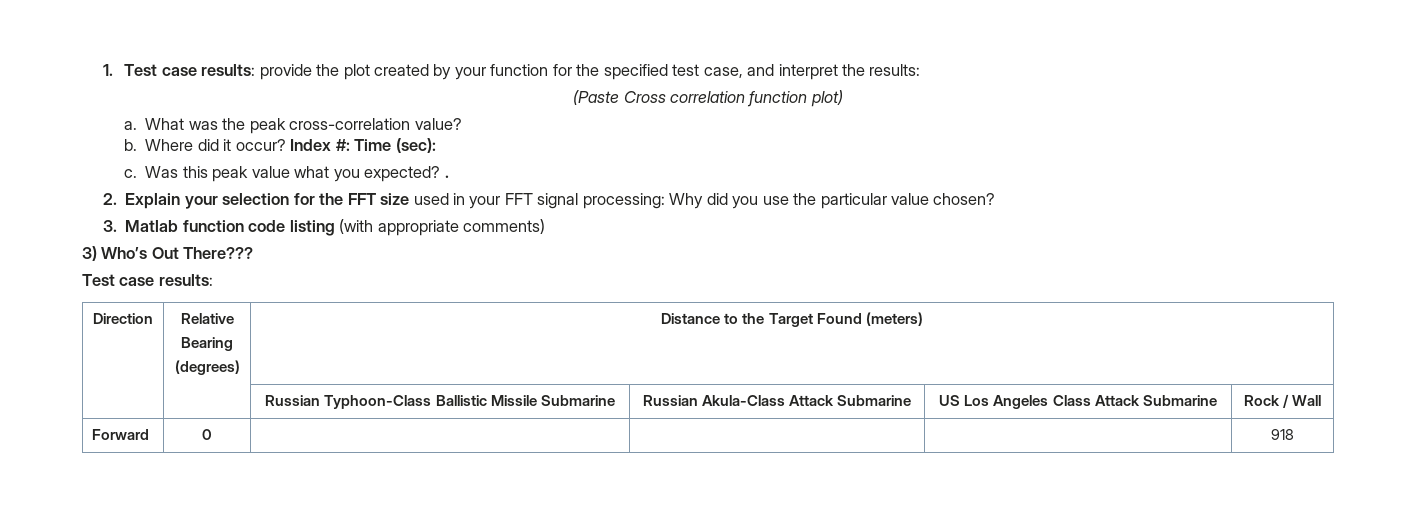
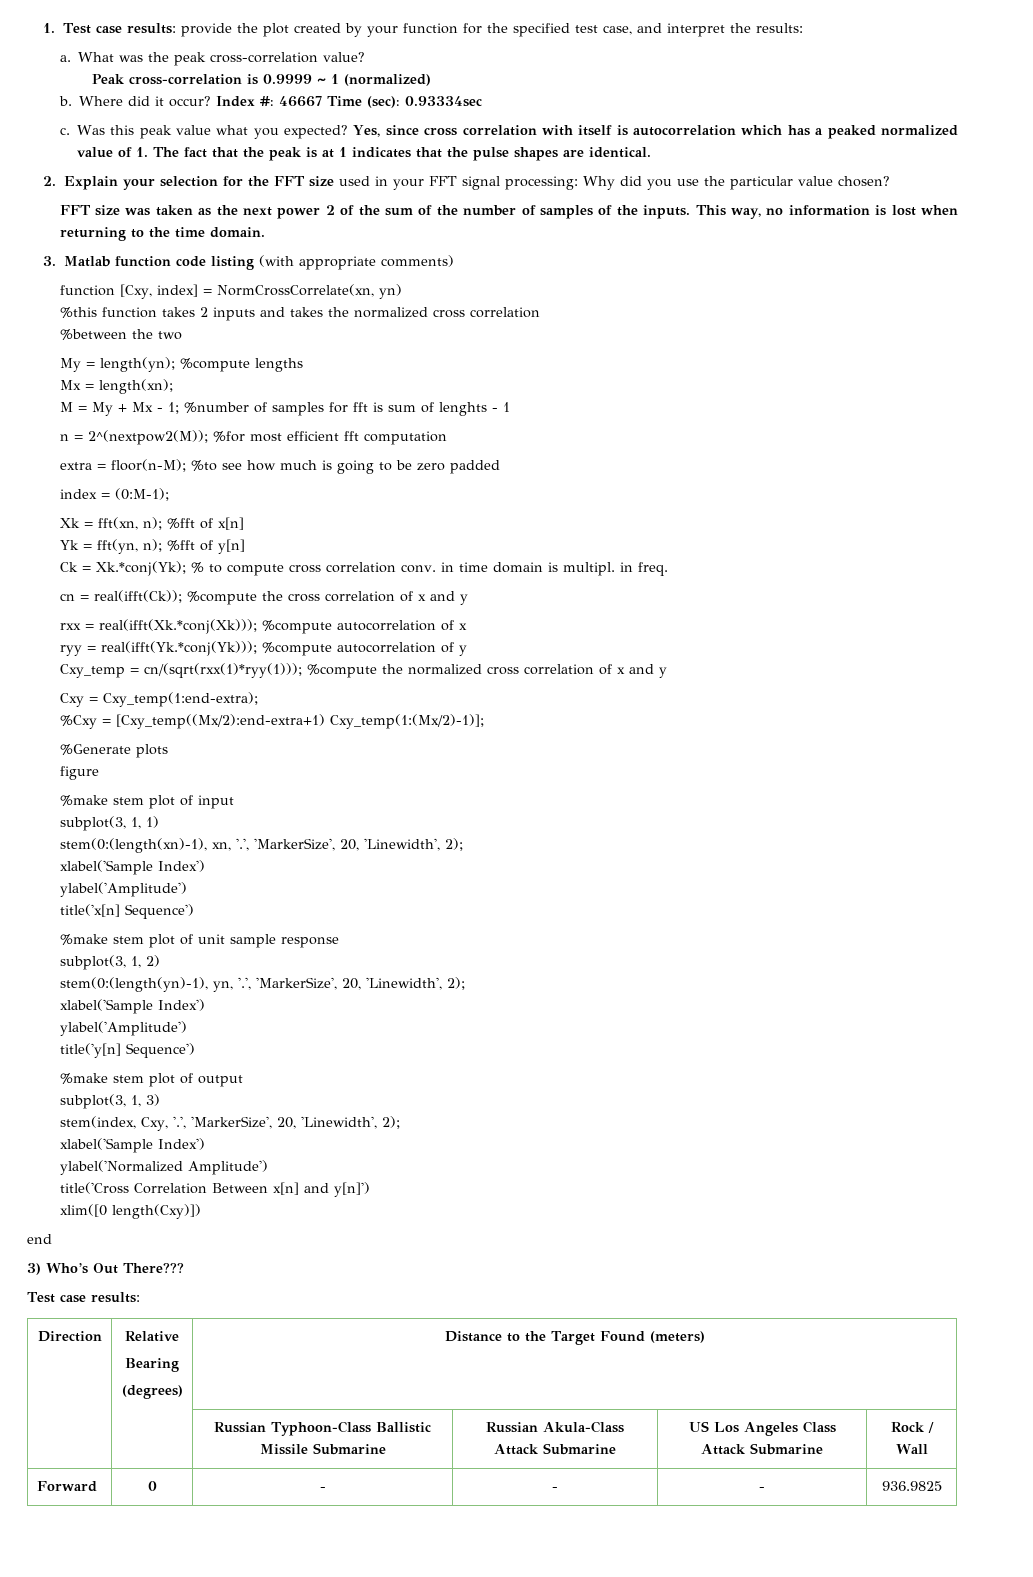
[573,90,843,107] // (Paste Cross correlation function plot) -> (803, 28) none
(462, 124) none -> [92,74,432,86] // Peak cross-correlation is 0.9999 ~ 1 (normalized)
(350, 145) none -> [278,96,322,107] 46667
(436, 145) none -> [404,96,482,107] 0.93334sec
[444,175,449,178] . -> [353,125,958,139] [76,147,651,161] Yes, since cross correlation with itself is autocorrelation which has a peaked normalized value of 1. The fact that the peak is at 1 indicates that the pulse shapes are identical.
(996, 199) none -> [59,205,959,219] [59,227,265,241] // FFT size was taken as the next power 2 of the sum of the number of samples of the inputs. This way, no information is lost when returning to the time domain.
(546, 226) none -> [59,284,402,299] [59,307,540,321] [59,329,182,340] [59,357,303,372] [59,379,173,394] [59,402,510,416] [59,430,447,445] [59,459,500,474] [59,488,169,501] [59,517,244,530] [59,539,245,554] [59,561,668,576] [59,590,468,605] [59,619,467,634] [59,641,467,656] [59,663,667,678] [59,692,258,707] [59,714,484,729] [59,744,168,758] [59,766,99,780] [59,795,234,809] [59,816,159,831] [59,838,463,853] [59,860,205,875] [59,882,187,897] [59,904,194,919] [59,934,339,948] [59,955,160,970] [59,977,465,992] [59,999,205,1014] [59,1021,187,1036] [59,1043,195,1058] [59,1073,243,1087] [59,1094,160,1109] [59,1116,400,1131] [59,1138,205,1153] [59,1160,268,1175] [59,1182,370,1197] [59,1204,201,1219] [27,1234,52,1244] // function [Cxy, index] = NormCrossCorrelate(xn, yn) // %this function takes 2 inputs and takes the normalized cross correlation // %between the two // My = length(yn); %compute lengths // Mx = length(xn); // M = My + Mx - 1; %number of samples for fft is sum of lenghts - 1 // n = 2^(nextpow2(M)); %for most efficient fft computation // extra = floor(n-M); %to see how much is going to be zero padded // index = (0:M-1); // Xk = fft(xn, n); %fft of x[n] // Yk = fft(yn, n); %fft of y[n] // Ck = Xk.*conj(Yk); % to compute cross correlation conv. in time domain is multipl. in freq. // cn = real(ifft(Ck)); %compute the cross correlation of x and y // rxx = real(ifft(Xk.*conj(Xk))); %compute autocorrelation of x // ryy = real(ifft(Yk.*conj(Yk))); %compute autocorrelation of y // Cxy_temp = cn/(sqrt(rxx(1)*ryy(1))); %compute the normalized cross correlation of x and y // Cxy = Cxy_temp(1:end-extra); // %Cxy = [Cxy_temp((Mx/2):end-extra+1) Cxy_temp(1:(Mx/2)-1)]; // %Generate plots // figure // %make stem plot of input // subplot(3, 1, 1) // stem(0:(length(xn)-1), xn, '.', 'MarkerSize', 20, 'Linewidth', 2); // xlabel('Sample Index') // ylabel('Amplitude') // title('x[n] Sequence') // %make stem plot of unit sample response // subplot(3, 1, 2) // stem(0:(length(yn)-1), yn, '.', 'MarkerSize', 20, 'Linewidth', 2); // xlabel('Sample Index') // ylabel('Amplitude') // title('y[n] Sequence') // %make stem plot of output // subplot(3, 1, 3) // stem(index, Cxy, '.', 'MarkerSize', 20, 'Linewidth', 2); // xlabel('Sample Index') // ylabel('Normalized Amplitude') // title('Cross Correlation Between x[n] and y[n]') // xlim([0 length(Cxy)]) // end
[1271,429,1294,440] | | | 918 -> [319,1487,326,1491] [552,1487,558,1491] [759,1487,765,1491] [881,1481,942,1491] - | - | - | 936.9825

